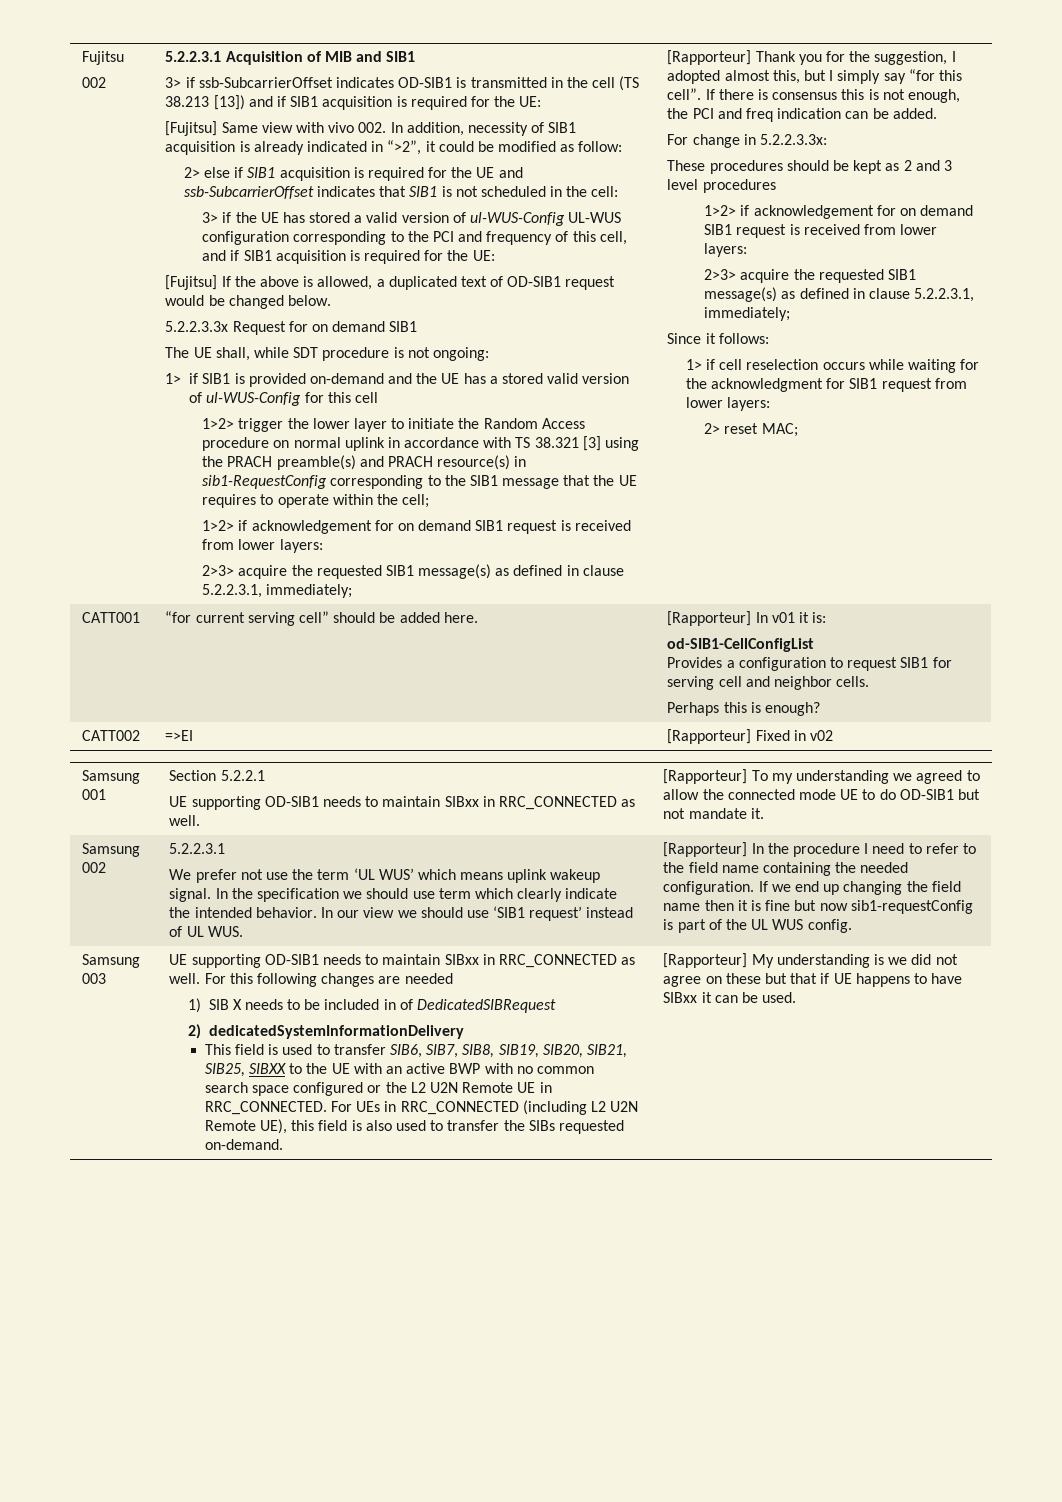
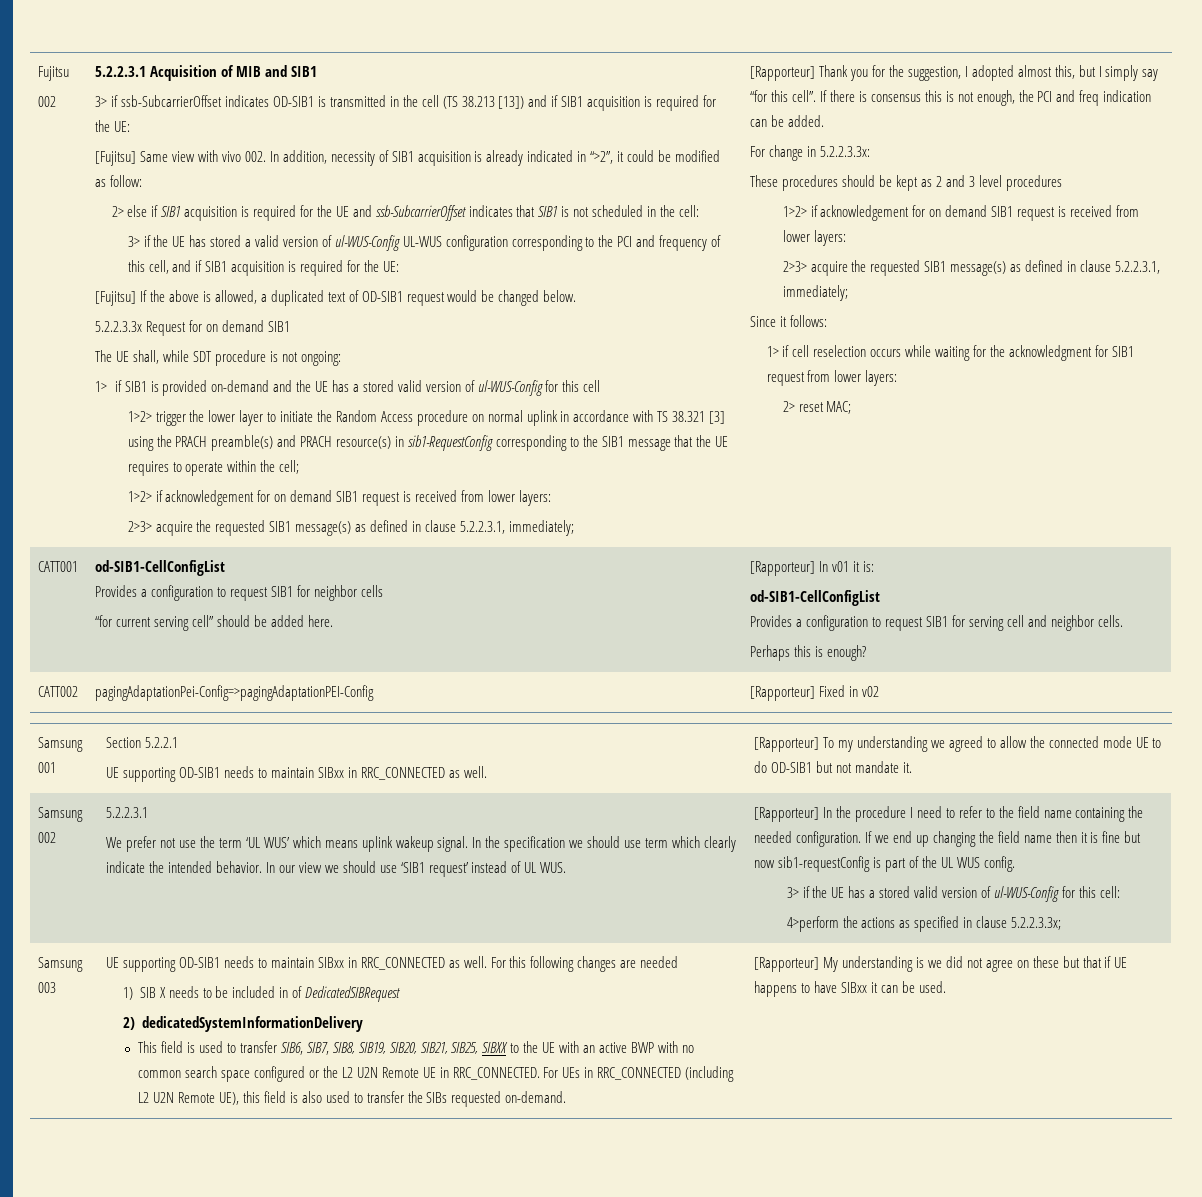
(141, 617) none -> [95,560,226,576] [95,585,383,601] od-SIB1-CellConfigList // Provides a configuration to request SIB1 for neighbor cells //
[165,730,194,741] =>EI -> [95,685,375,701] pagingAdaptationPei-Config=>pagingAdaptationPEI-Config
(852, 926) none -> [786,886,1120,902] [786,916,1062,932] // 3> if the UE has a stored valid version of ul-WUS-Config for this cell: // 4>perform the actions as specified in clause 5.2.2.3.3x;

